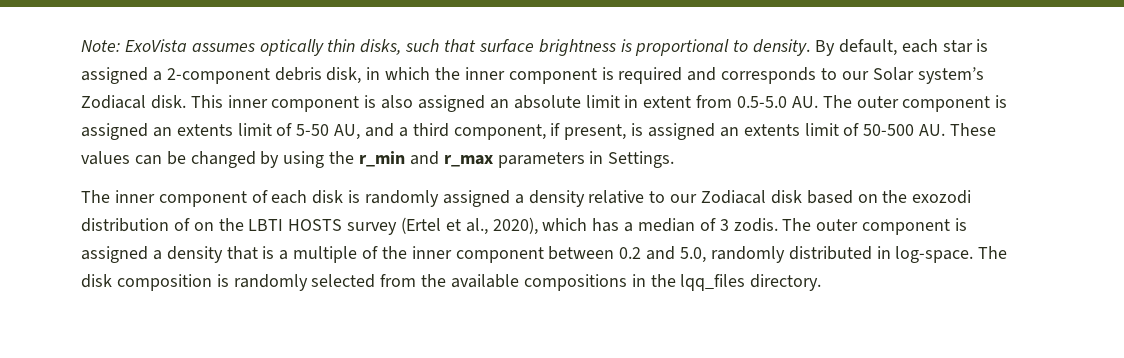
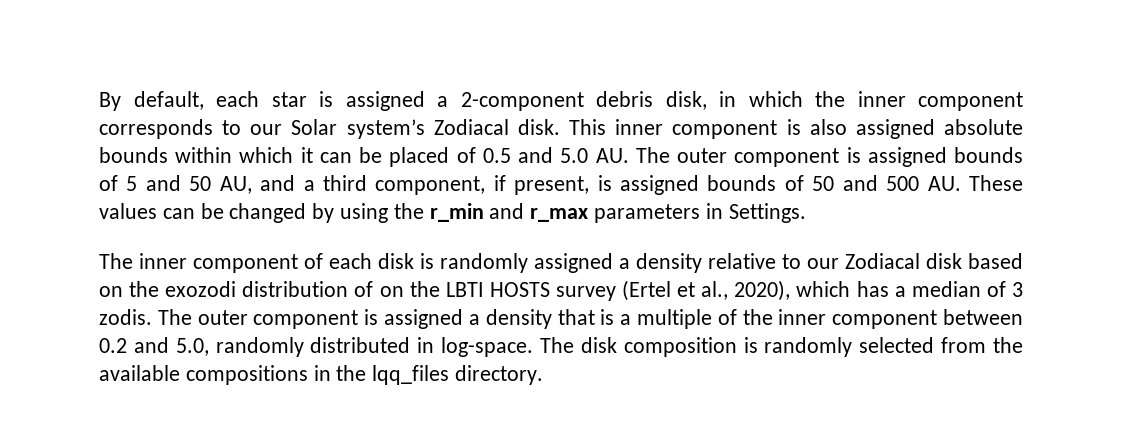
[81,39,811,56] Note: ExoVista assumes optically thin disks, such that surface brightness is proportional to density. -> (99, 101) none
[601,67,717,84] is required and -> (1023, 101) none
[489,95,788,109] an absolute limit in extent from 0.5-5.0 -> [944,119,1024,135] [99,147,589,167] absolute bounds within which it can be placed of 0.5 and 5.0
[152,123,330,137] an extents limit of 5-50 -> [954,147,1024,163] [99,175,212,191] bounds of 5 and 50
[719,123,915,137] an extents limit of 50-500 -> [707,175,920,191] bounds of 50 and 500

